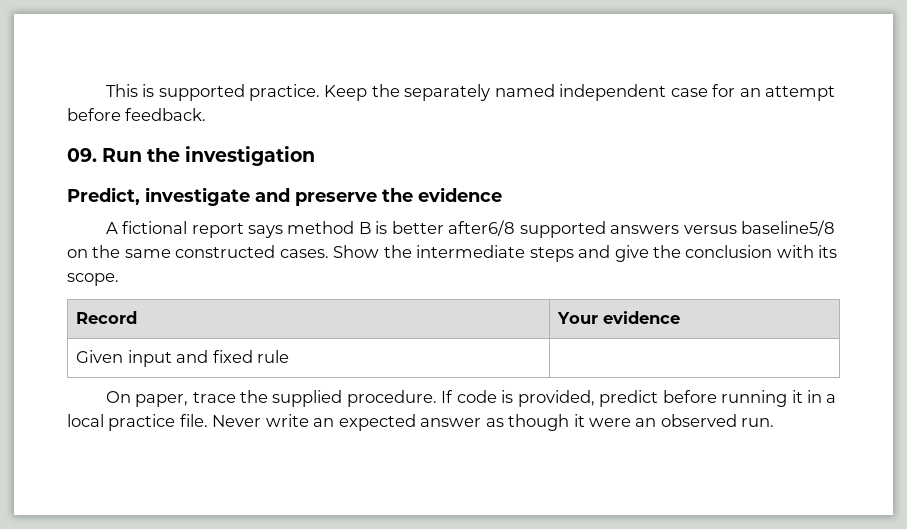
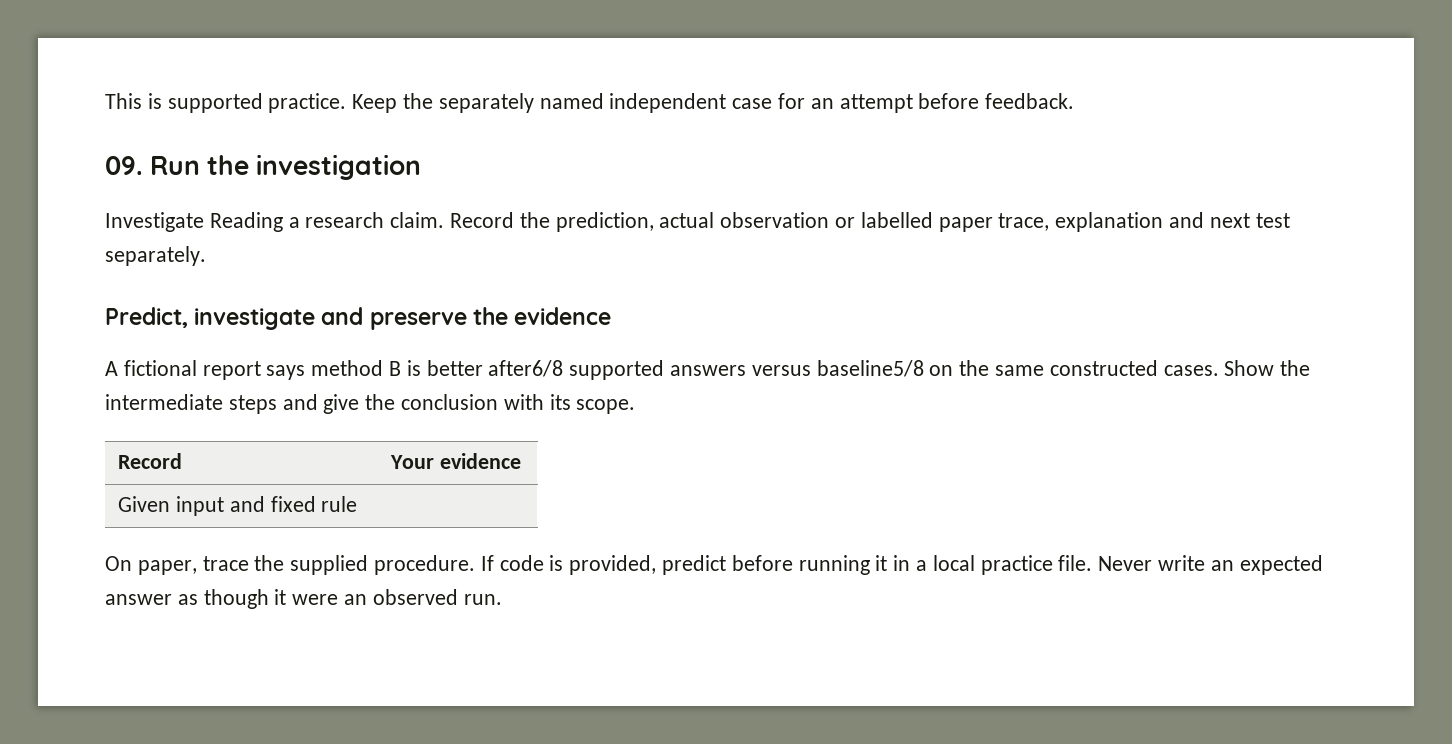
(316, 156) none -> [105,212,1290,232] [105,246,206,266] // Investigate Reading a research claim. Record the prediction, actual observation or labelled paper trace, explanation and next test separately.

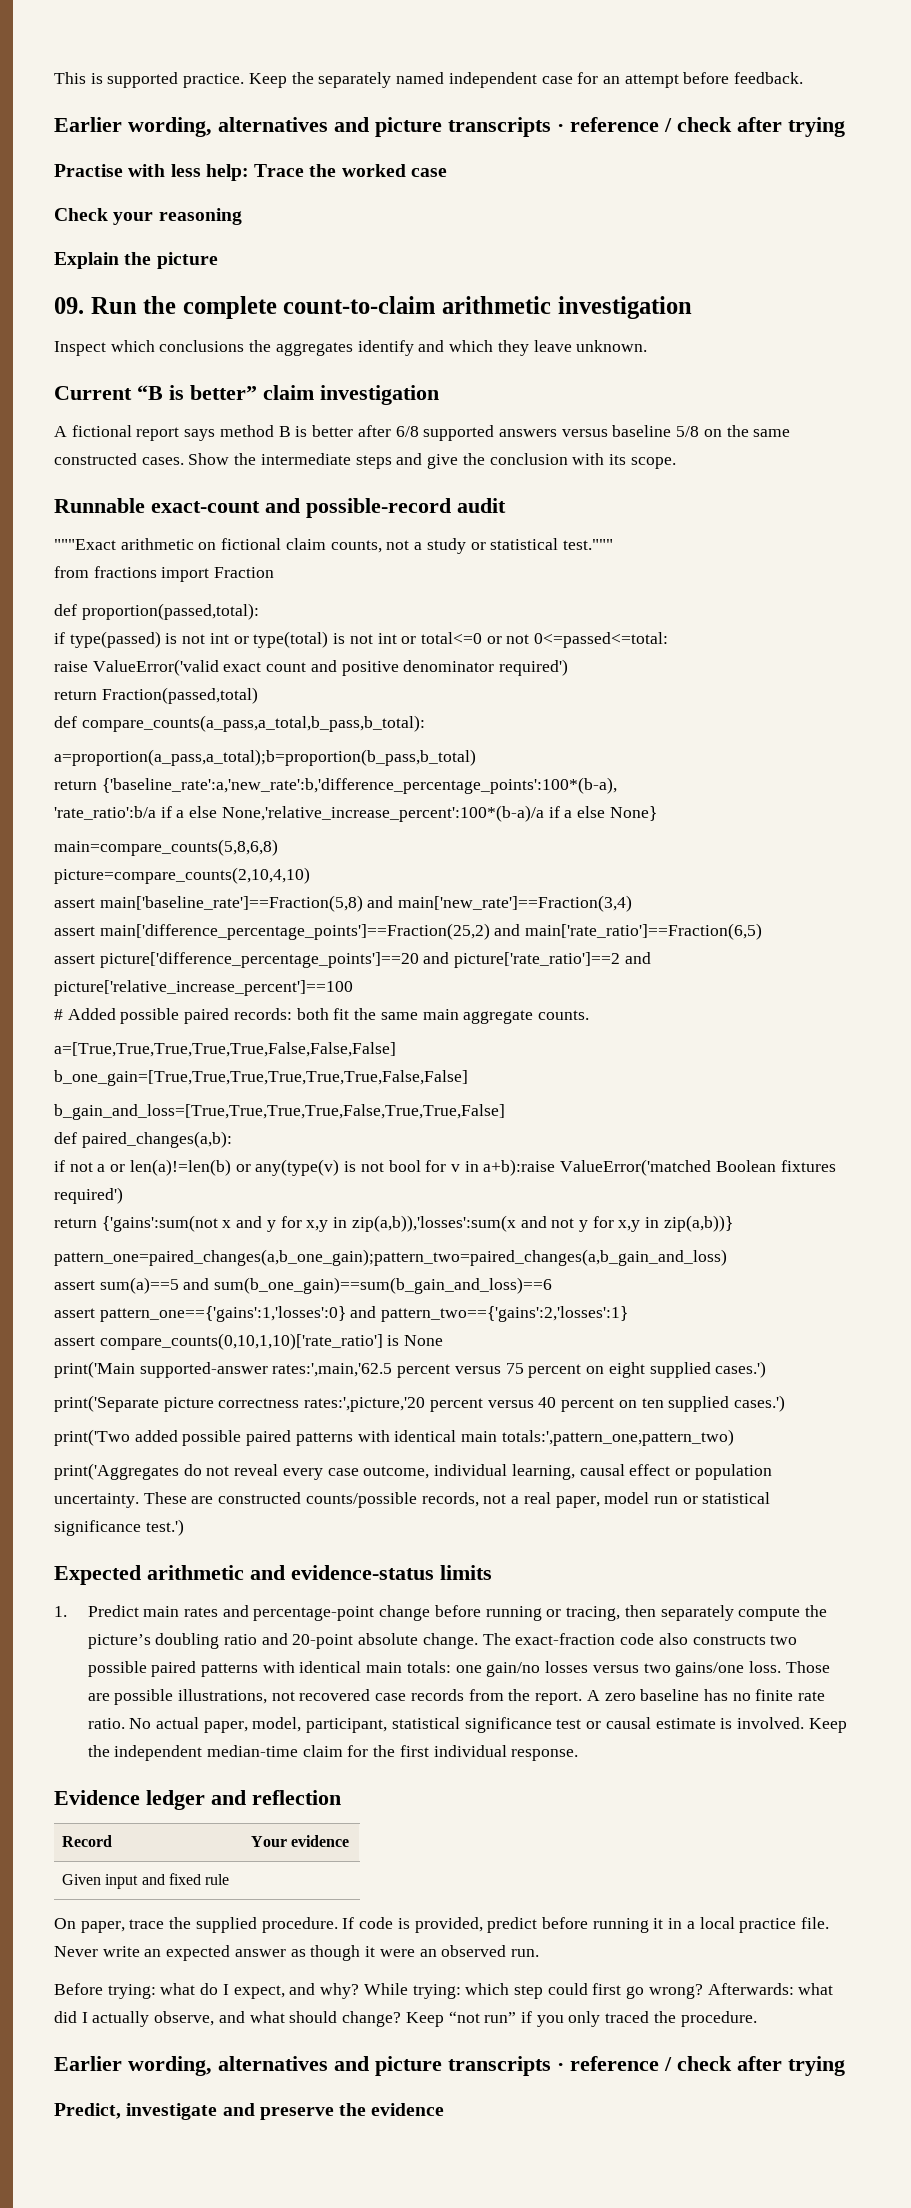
[105,154,422,180] [105,212,1290,232] [105,246,206,266] [105,307,612,330] 09. Run the investigation // Investigate Reading a research claim. Record the prediction, actual observation or labelled paper trace, explanation and next test separately. // Predict, investigate and preserve the evidence -> [54,117,845,137] [54,164,447,181] [54,208,242,225] [54,252,218,269] [54,296,692,319] [54,340,648,356] [54,385,439,405] Earlier wording, alternatives and picture transcripts · reference / check after trying // Practise with less help: Trace the worked case // Check your reasoning // Explain the picture // 09. Run the complete count-to-claim arithmetic investigation // Inspect which conclusions the aggregates identify and which they leave unknown. // Current “B is better” claim investigation
[488,360,564,377] after6/8 -> [357,425,419,437] after 6/8
[816,360,924,377] baseline5/8 -> [612,425,700,437] baseline 5/8
(636, 406) none -> [54,498,506,518] [54,538,613,554] [54,566,275,582] [54,603,259,620] [54,631,669,648] [54,659,569,676] [54,687,258,704] [54,715,425,732] [54,749,476,766] [54,777,617,794] [54,805,657,822] [54,839,278,856] [54,867,310,884] [54,895,633,912] [54,923,763,940] [54,952,651,968] [54,980,353,996] [54,1008,589,1024] [54,1042,396,1057] [54,1070,468,1086] [54,1104,505,1120] [54,1131,232,1148] [54,1159,836,1176] [54,1187,123,1204] [54,1215,733,1232] [54,1249,727,1266] [54,1277,553,1294] [54,1306,629,1322] [54,1333,444,1350] [54,1361,767,1378] [54,1395,785,1412] [54,1429,734,1446] [54,1463,772,1480] [54,1492,771,1508] [54,1519,184,1536] [54,1565,492,1585] [54,1605,827,1621] [87,1633,798,1649] [87,1661,830,1677] [87,1689,826,1705] [87,1717,847,1733] [87,1745,579,1761] [54,1790,341,1810] // Runnable exact-count and possible-record audit // """Exact arithmetic on fictional claim counts, not a study or statistical test.""" // from fractions import Fraction // def proportion(passed,total): // if type(passed) is not int or type(total) is not int or total<=0 or not 0<=passed<=total: // raise ValueError('valid exact count and positive denominator required') // return Fraction(passed,total) // def compare_counts(a_pass,a_total,b_pass,b_total): // a=proportion(a_pass,a_total);b=proportion(b_pass,b_total) // return {'baseline_rate':a,'new_rate':b,'difference_percentage_points':100*(b-a), // 'rate_ratio':b/a if a else None,'relative_increase_percent':100*(b-a)/a if a else None} // main=compare_counts(5,8,6,8) // picture=compare_counts(2,10,4,10) // assert main['baseline_rate']==Fraction(5,8) and main['new_rate']==Fraction(3,4) // assert main['difference_percentage_points']==Fraction(25,2) and main['rate_ratio']==Fraction(6,5) // assert picture['difference_percentage_points']==20 and picture['rate_ratio']==2 and picture['relative_increase_percent']==100 // # Added possible paired records: both fit the same main aggregate counts. // a=[True,True,True,True,True,False,False,False] // b_one_gain=[True,True,True,True,True,True,False,False] // b_gain_and_loss=[True,True,True,True,False,True,True,False] // def paired_changes(a,b): // if not a or len(a)!=len(b) or any(type(v) is not bool for v in a+b):raise ValueError('matched Boolean fixtures required') // return {'gains':sum(not x and y for x,y in zip(a,b)),'losses':sum(x and not y for x,y in zip(a,b))} // pattern_one=paired_changes(a,b_one_gain);pattern_two=paired_changes(a,b_gain_and_loss) // assert sum(a)==5 and sum(b_one_gain)==sum(b_gain_and_loss)==6 // assert pattern_one=={'gains':1,'losses':0} and pattern_two=={'gains':2,'losses':1} // assert compare_counts(0,10,1,10)['rate_ratio'] is None // print('Main supported-answer rates:',main,'62.5 percent versus 75 percent on eight supplied cases.') // print('Separate picture correctness rates:',picture,'20 percent versus 40 percent on ten supplied cases.') // print('Two added possible paired patterns with identical main totals:',pattern_one,pattern_two) // print('Aggregates do not reveal every case outcome, individual learning, causal effect or population uncertainty. These are constructed counts/possible records, not a real paper, model run or statistical significance test.') // Expected arithmetic and evidence-status limits // 1. Predict main rates and percentage-point change before running or tracing, then separately compute the picture’s doubling ratio and 20-point absolute change. The exact-fraction code also constructs two possible paired patterns with identical main totals: one gain/no losses versus two gains/one loss. Those are possible illustrations, not recovered case records from the report. A zero baseline has no finite rate ratio. No actual paper, model, participant, statistical significance test or causal estimate is involved. Keep the independent median-time claim for the first individual response. // Evidence ledger and reflection
(502, 599) none -> [54,1983,834,1999] [54,2011,757,2027] [54,2056,845,2076] [54,2103,445,2120] // Before trying: what do I expect, and why? While trying: which step could first go wrong? Afterwards: what did I actually observe, and what should change? Keep “not run” if you only traced the procedure. // Earlier wording, alternatives and picture transcripts · reference / check after trying // Predict, investigate and preserve the evidence

